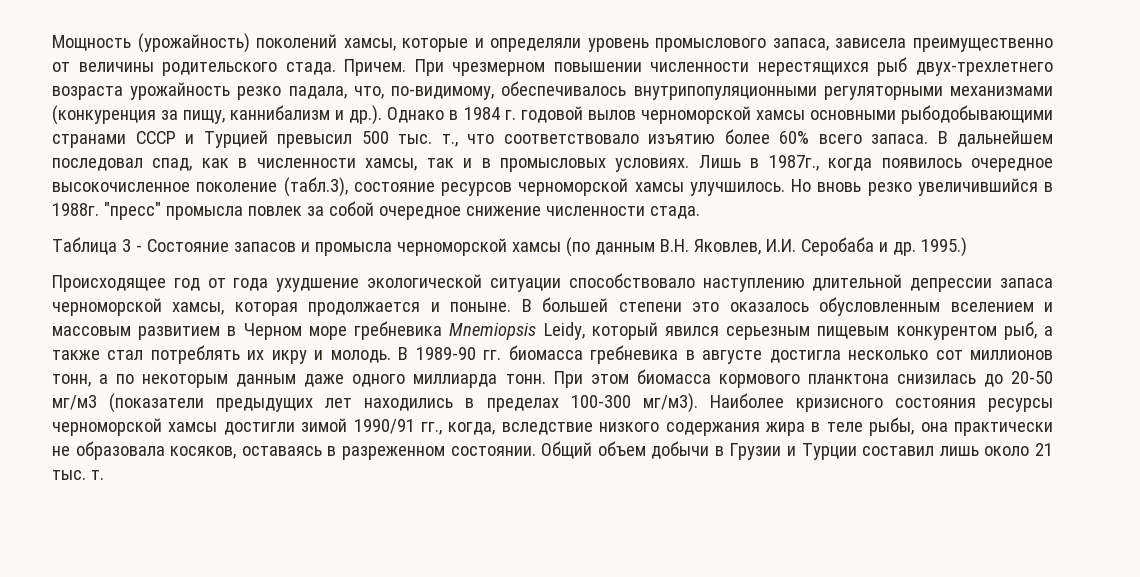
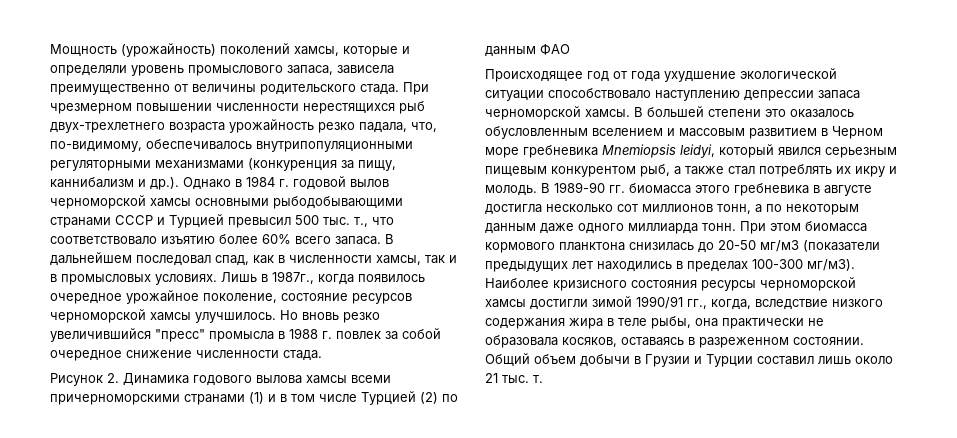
[344,59,407,76] Причем. -> (399, 89) none
[52,177,348,197] высокочисленное поколение (табл.3), -> [126,290,277,304] урожайное поколение,
[1044,182,1053,192] [52,202,243,220] в 1988г. "пресс" промысла -> [155,328,332,342] "пресс" промысла в 1988 г.
[52,237,967,257] Таблица 3 - Состояние запасов и промысла черноморской хамсы (по данным В.Н. Яковлев, И.И. Серобаба и др. 1995.) -> [50,373,391,386] [50,391,458,405] [485,44,570,57] Рисунок 2. Динамика годового вылова хамсы всеми причерноморскими странами (1) и в том числе Турцией (2) по данным ФАО
[812,274,903,291] длительной -> (740, 95) none
[172,302,512,316] хамсы, которая продолжается и поныне. -> [585,109,630,118] хамсы.
[543,322,585,340] Leidy, -> [680,144,715,158] leidyi,
(583, 352) none -> [695,185,730,193] этого

